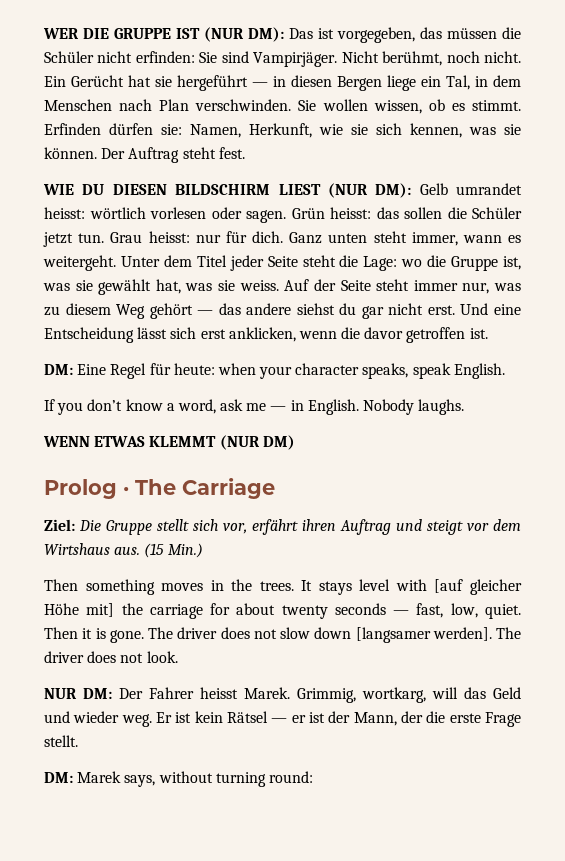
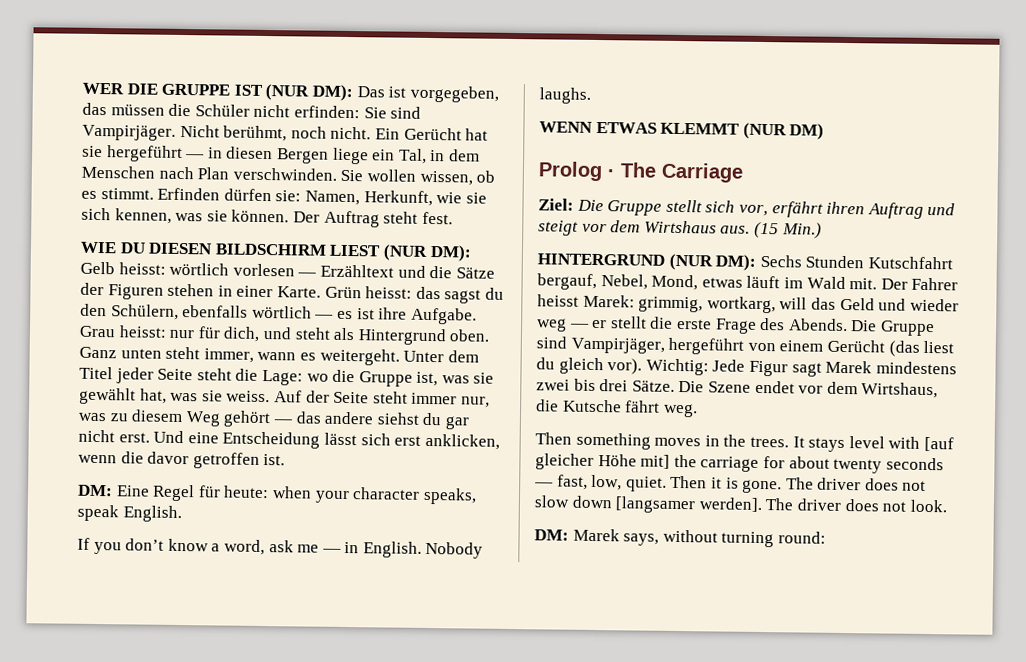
[456,183,522,195] umrandet -> (115, 268) none
[211,207,522,223] [43,231,283,247] oder sagen. Grün heisst: das sollen die Schüler jetzt tun. Grau heisst: nur für dich. -> [297,264,495,279] [80,282,504,304] [80,303,477,325] [79,325,491,346] — Erzähltext und die Sätze der Figuren stehen in einer Karte. Grün heisst: das sagst du den Schülern, ebenfalls wörtlich — es ist ihre Aufgabe. Grau heisst: nur für dich, und steht als Hintergrund oben.
(203, 550) none -> [537,253,953,271] [537,273,959,291] [537,294,959,314] [536,316,935,337] [536,336,955,357] [536,357,957,377] [536,378,939,399] [536,399,698,418] // HINTERGRUND (NUR DM): Sechs Stunden Kutschfahrt bergauf, Nebel, Mond, etwas läuft im Wald mit. Der Fahrer heisst Marek: grimmig, wortkarg, will das Geld und wieder weg — er stellt die erste Frage des Abends. Die Gruppe sind Vampirjäger, hergeführt von einem Gerücht (das liest du gleich vor). Wichtig: Jede Figur sagt Marek mindestens zwei bis drei Sätze. Die Szene endet vor dem Wirtshaus, die Kutsche fährt weg.
[44,687,521,703] [44,711,521,727] [44,735,78,747] // NUR DM: Der Fahrer heisst Marek. Grimmig, wortkarg, will das Geld und wieder weg. Er ist kein Rätsel — er ist der Mann, der die erste Frage stellt. -> (947, 506) none

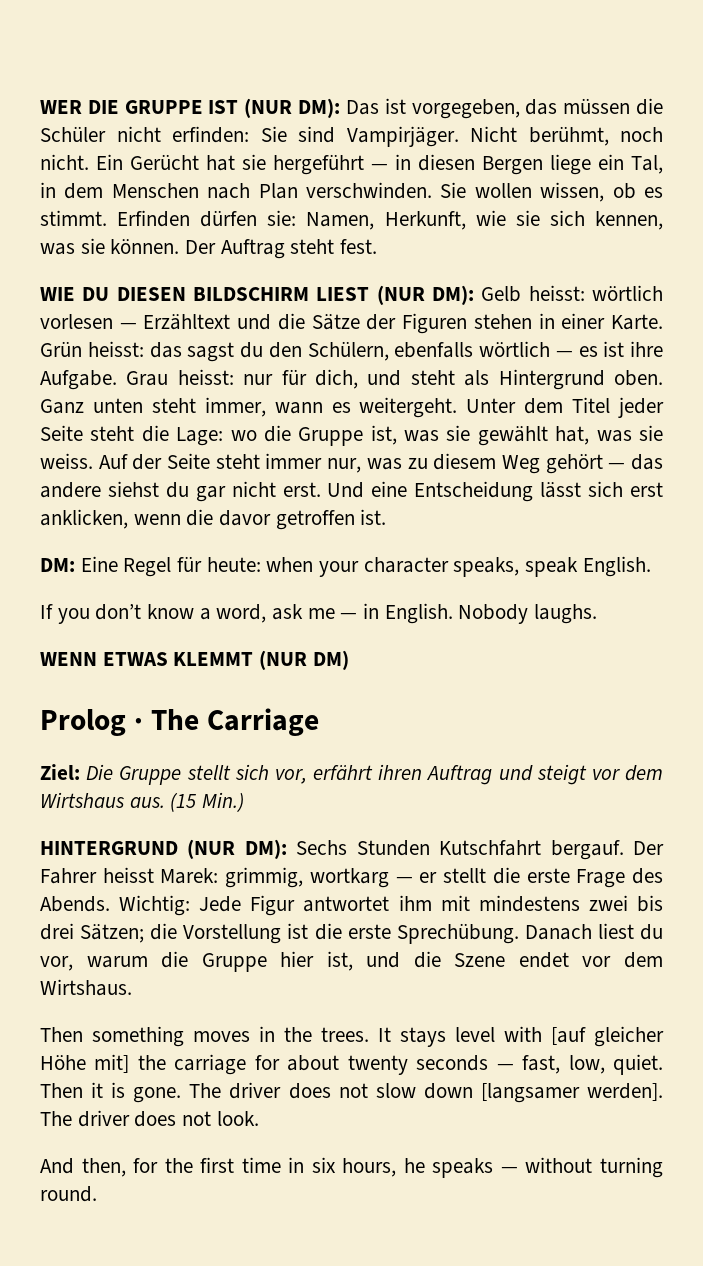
[537,273,878,291] bergauf, Nebel, Mond, etwas läuft im Wald mit. -> [550,840,624,860] bergauf.
[706,296,959,314] [536,318,567,332] wortkarg, will das Geld und wieder weg -> [309,868,389,888] wortkarg
[851,320,935,337] [536,336,955,357] [536,357,957,377] [536,378,939,399] [536,399,698,418] Die Gruppe sind Vampirjäger, hergeführt von einem Gerücht (das liest du gleich vor). Wichtig: Jede Figur sagt Marek mindestens zwei bis drei Sätze. Die Szene endet vor dem Wirtshaus, die Kutsche fährt weg. -> [119,895,663,916] [40,923,664,944] [40,951,663,972] [40,979,132,996] Wichtig: Jede Figur antwortet ihm mit mindestens zwei bis drei Sätzen; die Vorstellung ist die erste Sprechübung. Danach liest du vor, warum die Gruppe hier ist, und die Szene endet vor dem Wirtshaus.
[534,528,660,546] DM: Marek says, -> [40,1157,518,1178] And then, for the first time in six hours, he speaks —
[777,531,826,544] round: -> [40,1186,97,1202] round.

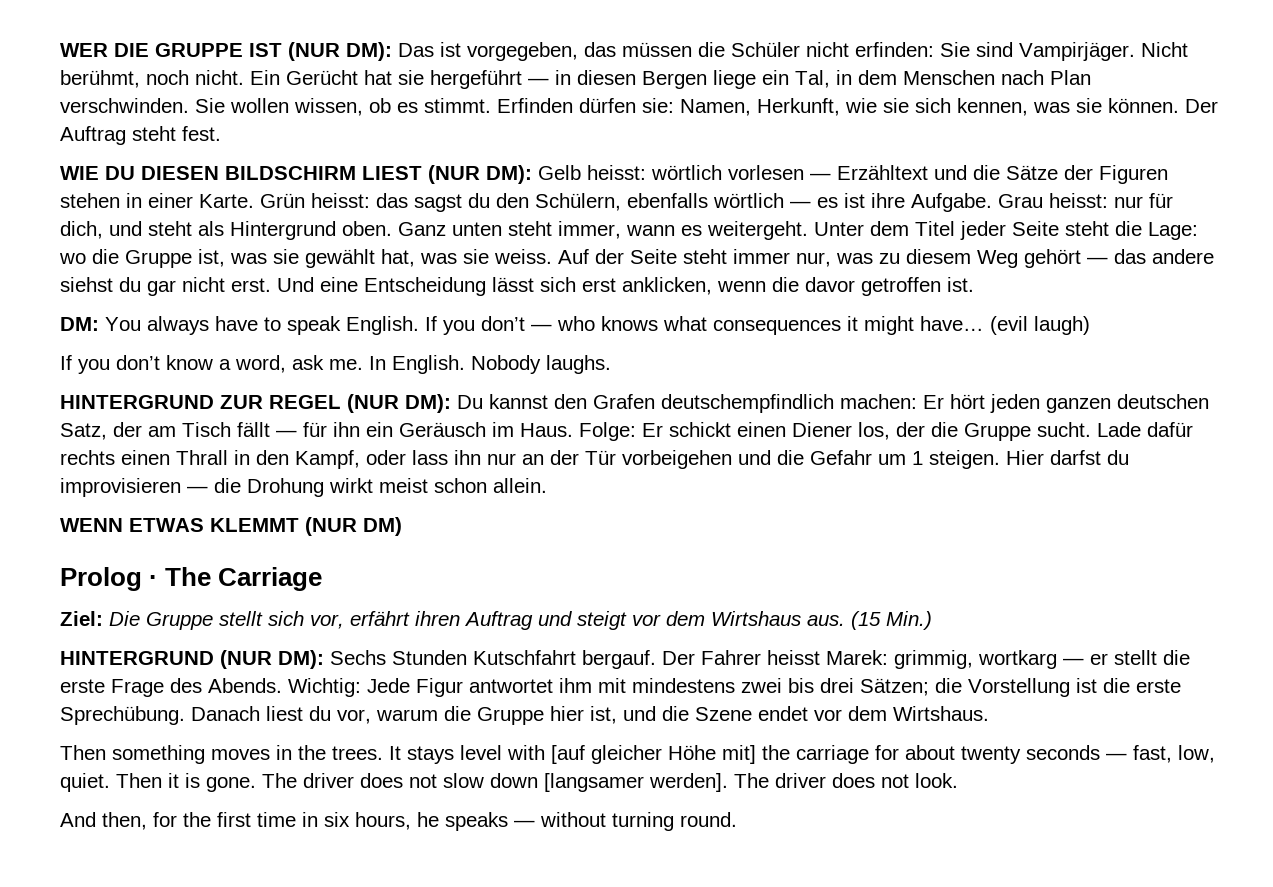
[80,556,651,577] Eine Regel für heute: when your character speaks, speak English. -> [105,316,1090,335] You always have to speak English. If you don’t — who knows what consequences it might have… (evil laugh)
[307,603,380,619] me — in -> [329,356,386,370] me. In
(598, 614) none -> [60,394,1209,413] [60,422,1193,441] [60,450,1129,469] [60,478,547,497] // HINTERGRUND ZUR REGEL (NUR DM): Du kannst den Grafen deutschempfindlich machen: Er hört jeden ganzen deutschen Satz, der am Tisch fällt — für ihn ein Geräusch im Haus. Folge: Er schickt einen Diener los, der die Gruppe sucht. Lade dafür rechts einen Thrall in den Kampf, oder lass ihn nur an der Tür vorbeigehen und die Gefahr um 1 steigen. Hier darfst du improvisieren — die Drohung wirkt meist schon allein.

